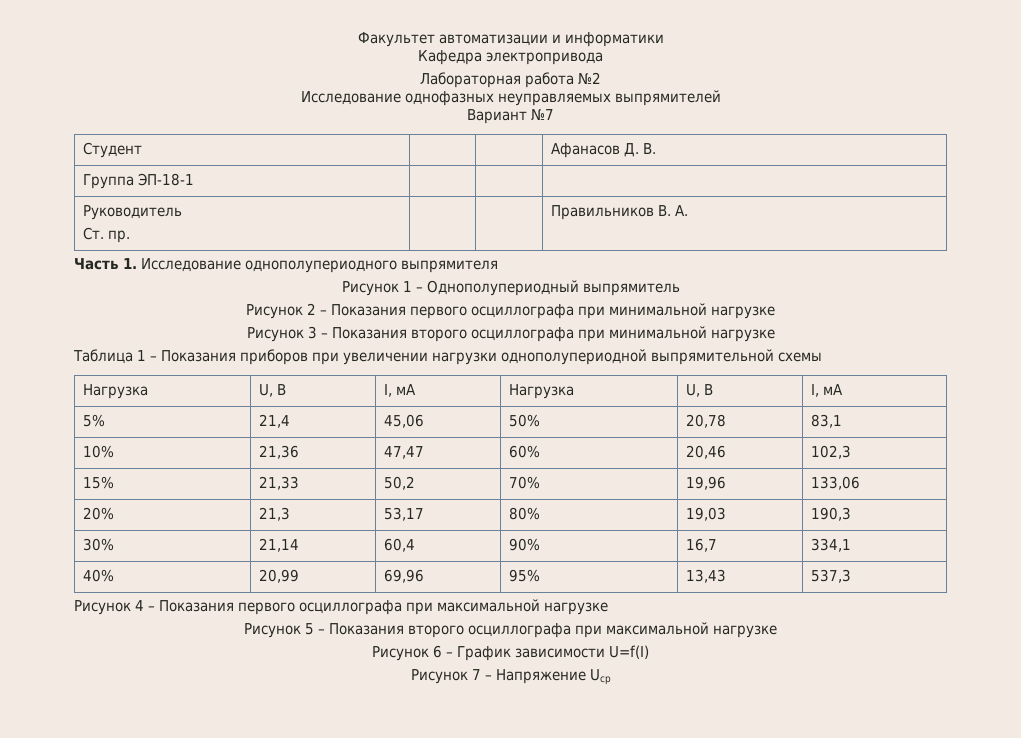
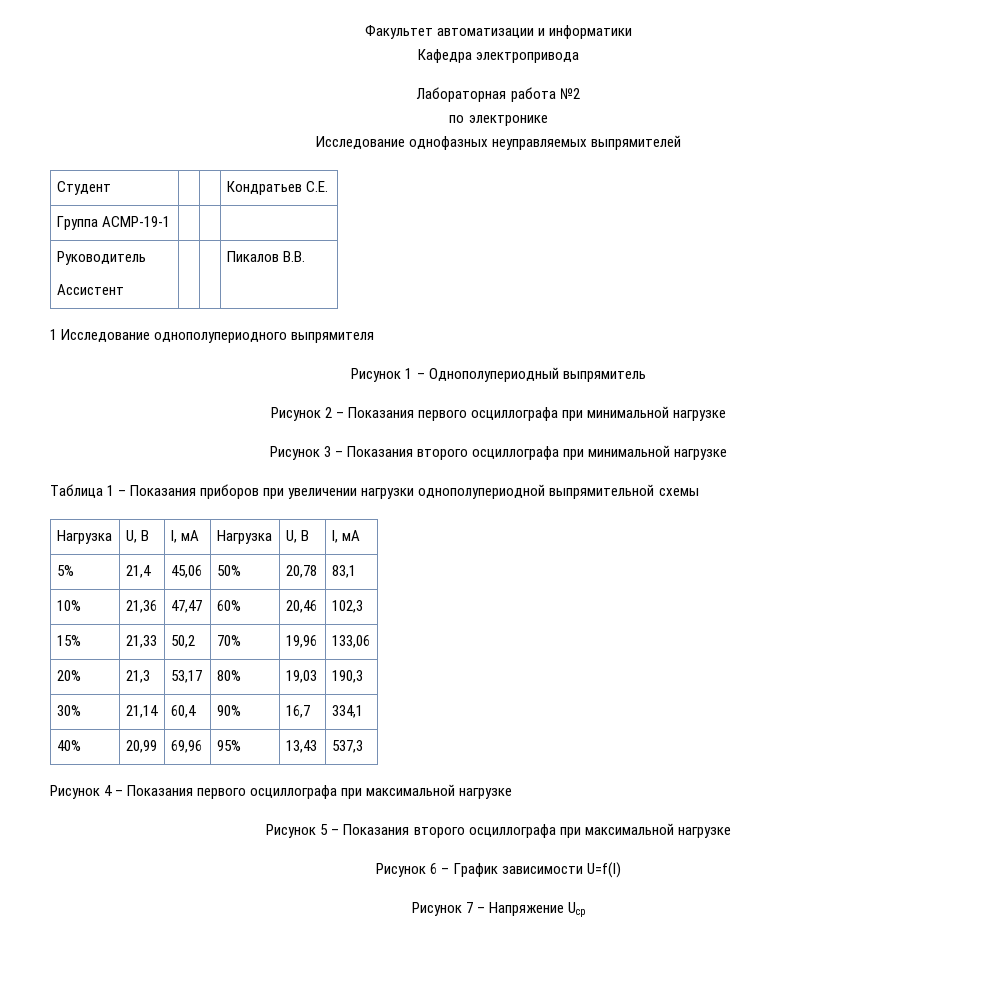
(601, 78) none -> [449,115,548,126] // по электронике
[467,109,554,124] // Вариант №7 -> (682, 142) none
[551,143,657,158] Афанасов Д. В. -> [226,181,328,195] Кондратьев С.Е.
[138,173,195,186] ЭП-18-1 -> [101,216,170,227] АСМР-19-1
[83,227,131,243] [551,205,689,220] [74,258,137,270] Ст. пр. | | | Правильников В. А. // Часть 1. -> [56,284,124,295] [226,251,305,262] [50,329,57,340] Ассистент | | | Пикалов В.В. // 1

